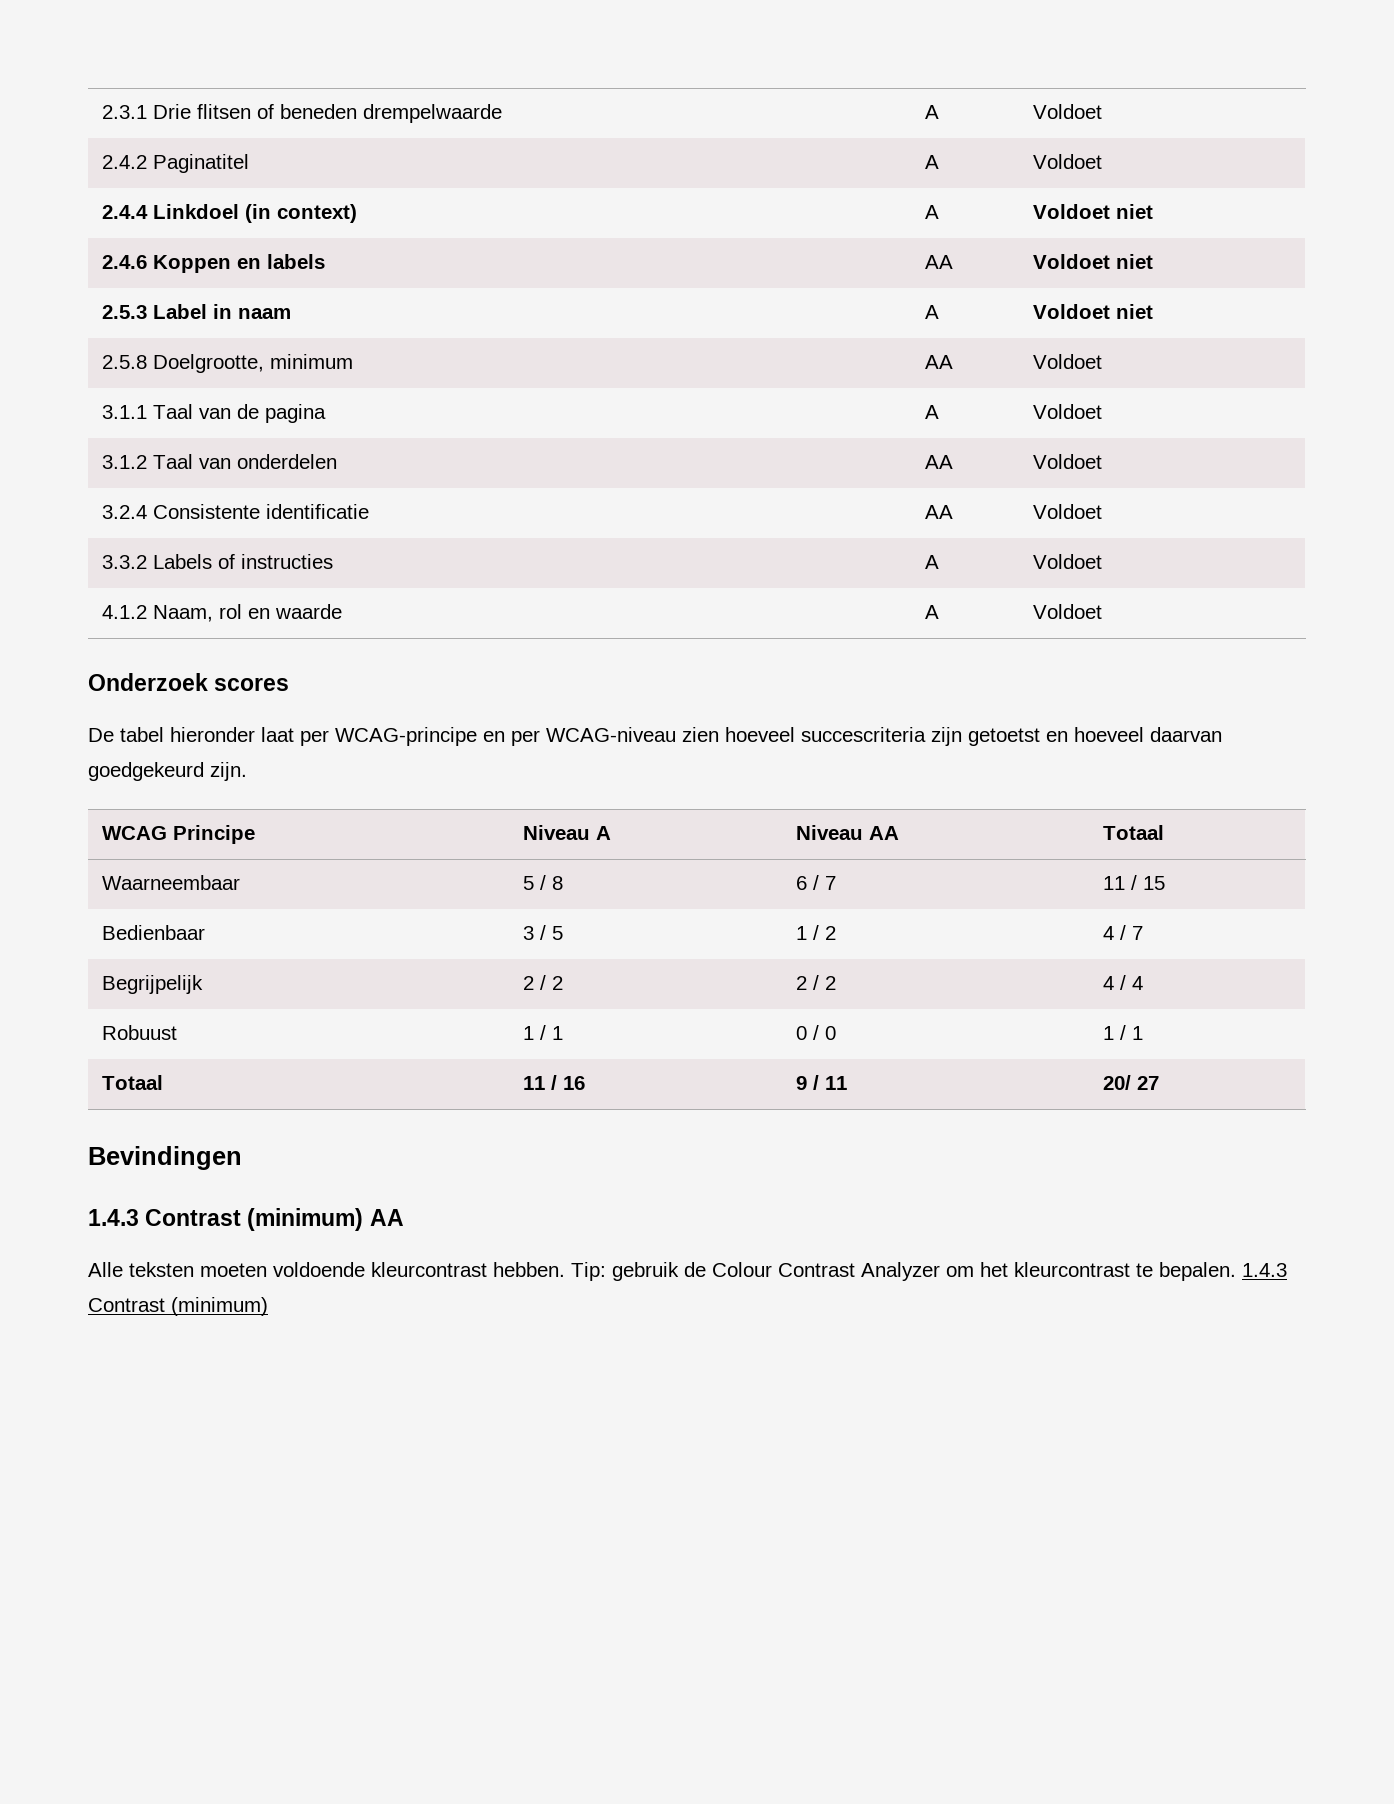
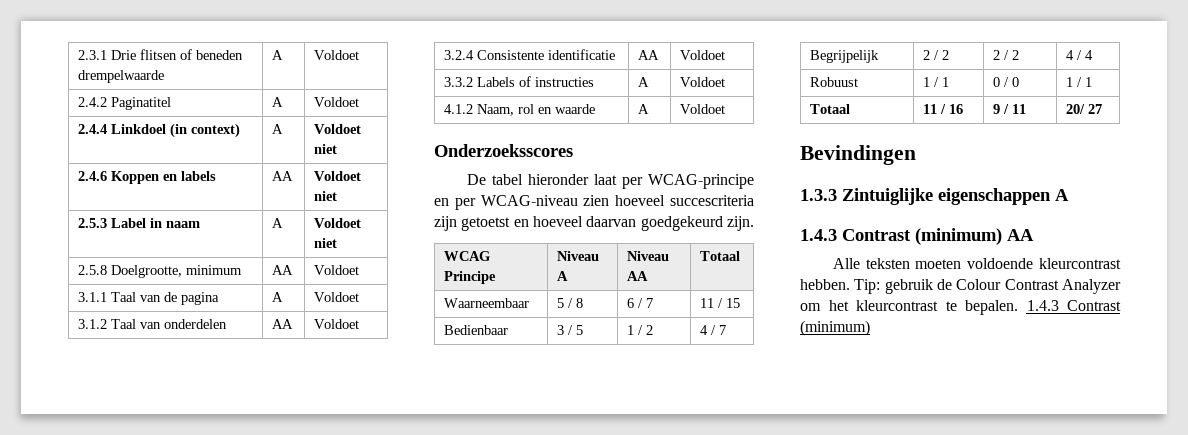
[88,673,290,691] Onderzoek scores -> [434,144,573,157] Onderzoeksscores
(242, 1158) none -> [800,188,1069,205] // 1.3.3 Zintuiglijke eigenschappen A

